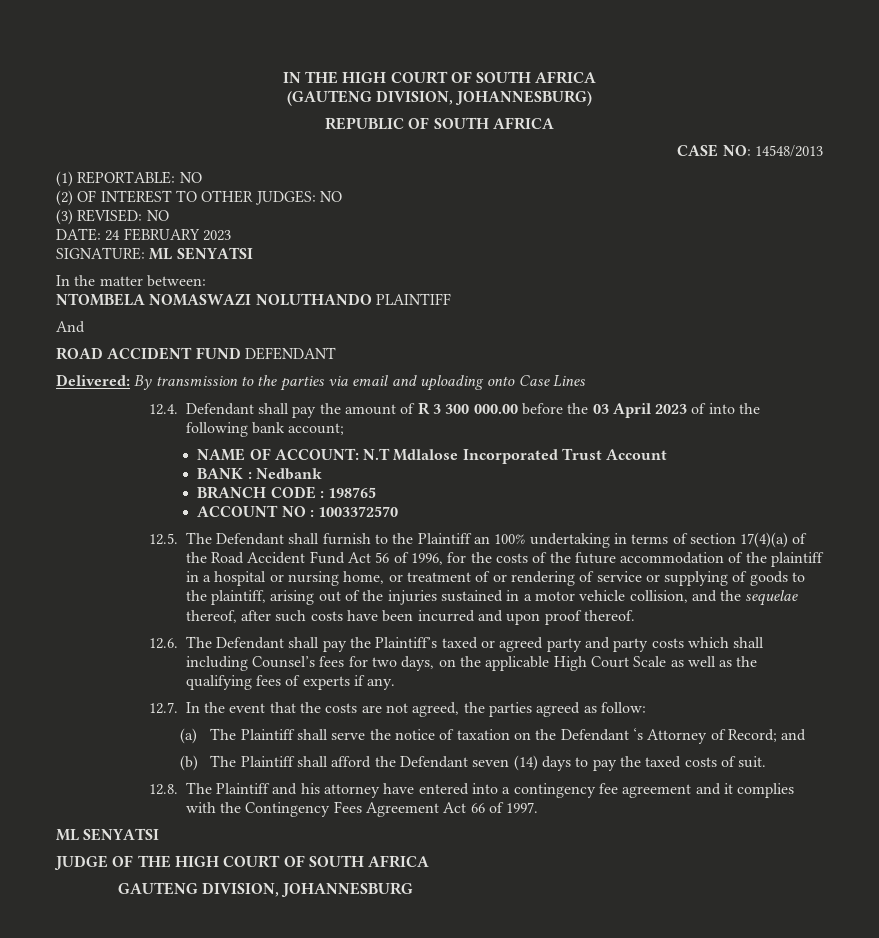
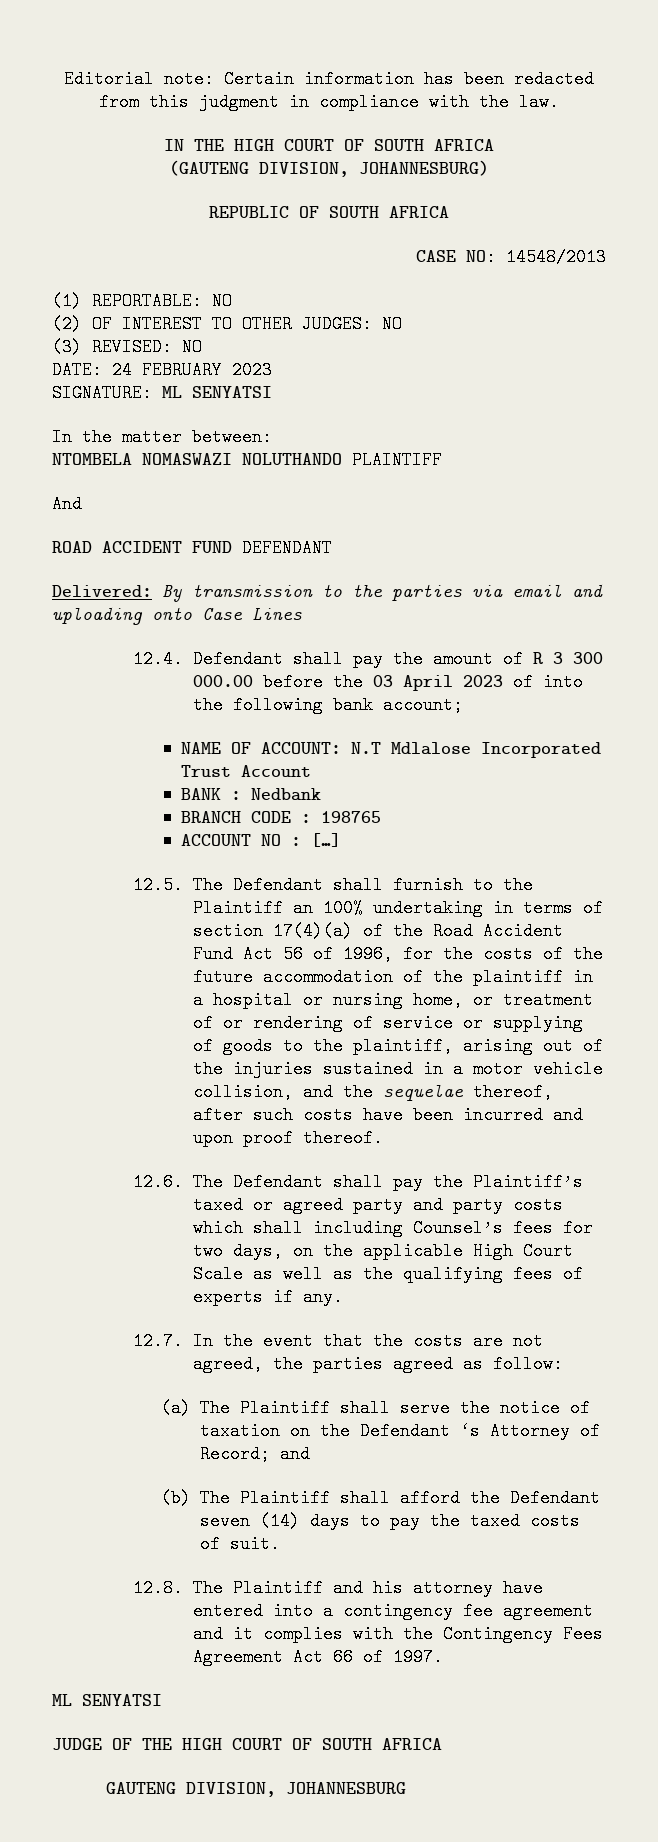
(282, 77) none -> [64,70,594,88] [99,93,559,111] Editorial note: Certain information has been redacted from this judgment in compliance with the law. //
[318,506,399,517] 1003372570 -> [311,833,342,847] […]

